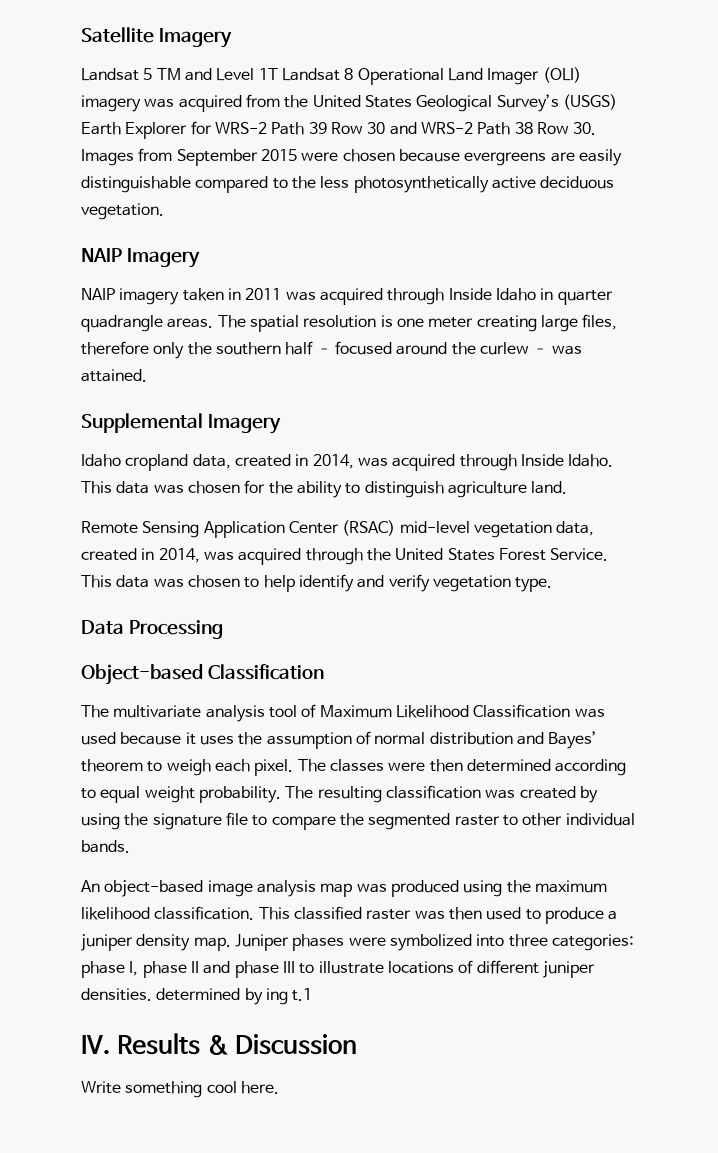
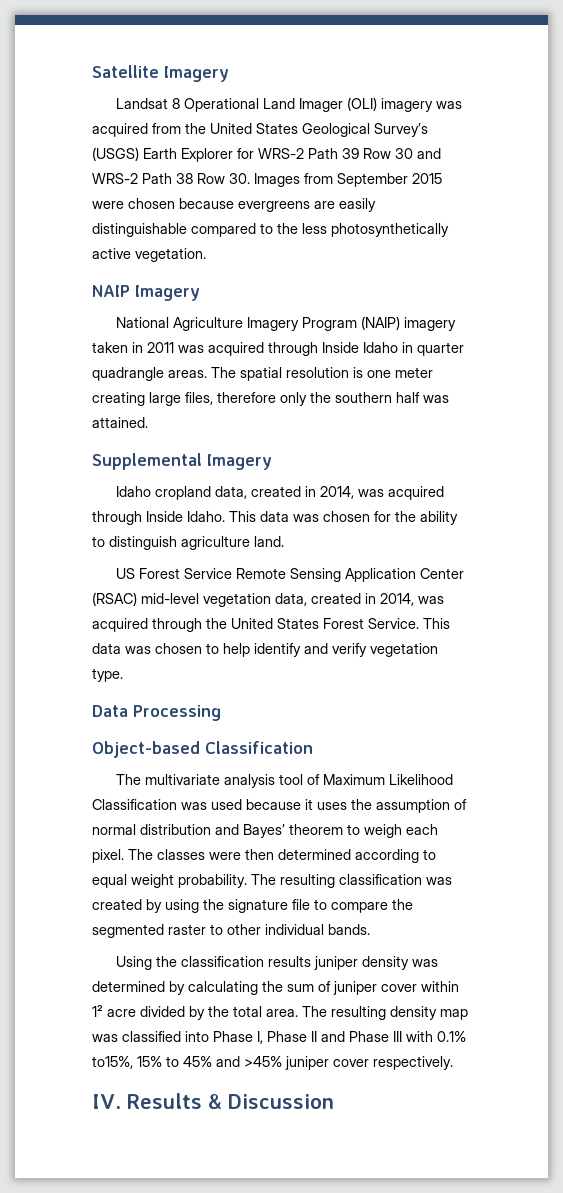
[143,68,340,81] 5 TM and Level 1T Landsat -> (169, 103) none
[540,176,615,189] deciduous -> (131, 253) none
[81,288,115,300] NAIP -> [116,316,401,331] National Agriculture Imagery Program (NAIP)
[316,341,548,355] – focused around the curlew – -> (420, 397) none
(568, 487) none -> [116,568,233,579] US Forest Service
[81,880,607,897] [81,906,618,924] [81,934,634,951] [81,960,595,978] [81,988,313,1005] An object-based image analysis map was produced using the maximum likelihood classification. This classified raster was then used to produce a juniper density map. Juniper phases were symbolized into three categories: phase I, phase II and phase III to illustrate locations of different juniper densities. determined by ing t.1 -> [116,956,439,970] [92,981,459,995] [92,1005,468,1020] [92,1031,466,1044] [92,1056,453,1070] Using the classification results juniper density was determined by calculating the sum of juniper cover within 1² acre divided by the total area. The resulting density map was classified into Phase I, Phase II and Phase III with 0.1% to15%, 15% to 45% and >45% juniper cover respectively.
[81,1081,279,1098] // Write something cool here. -> (334, 1101) none

